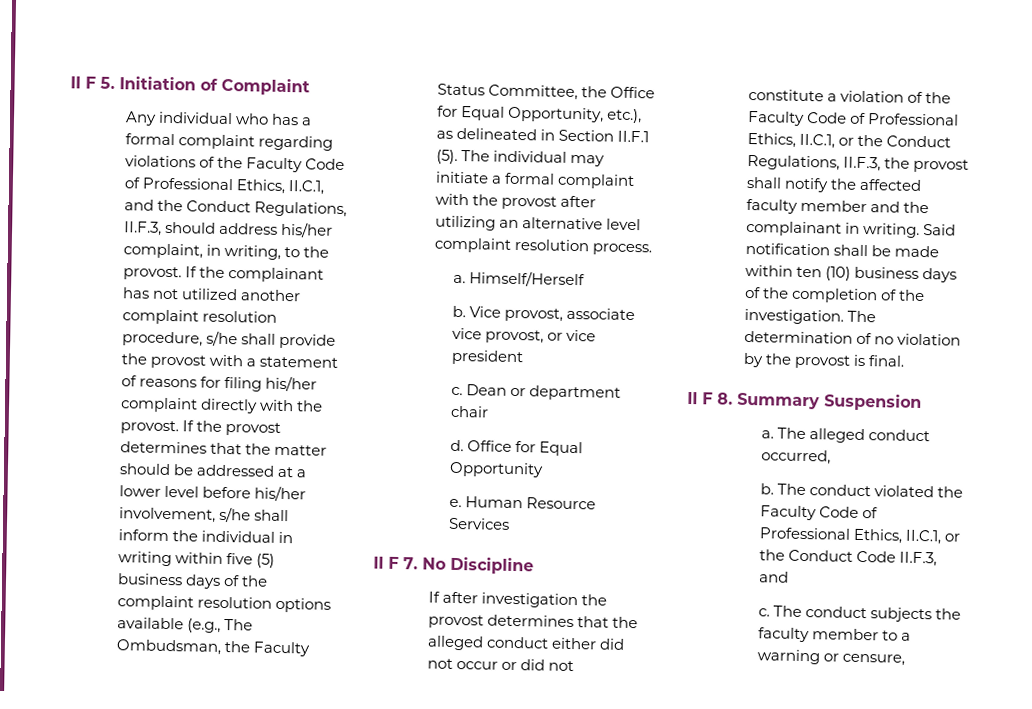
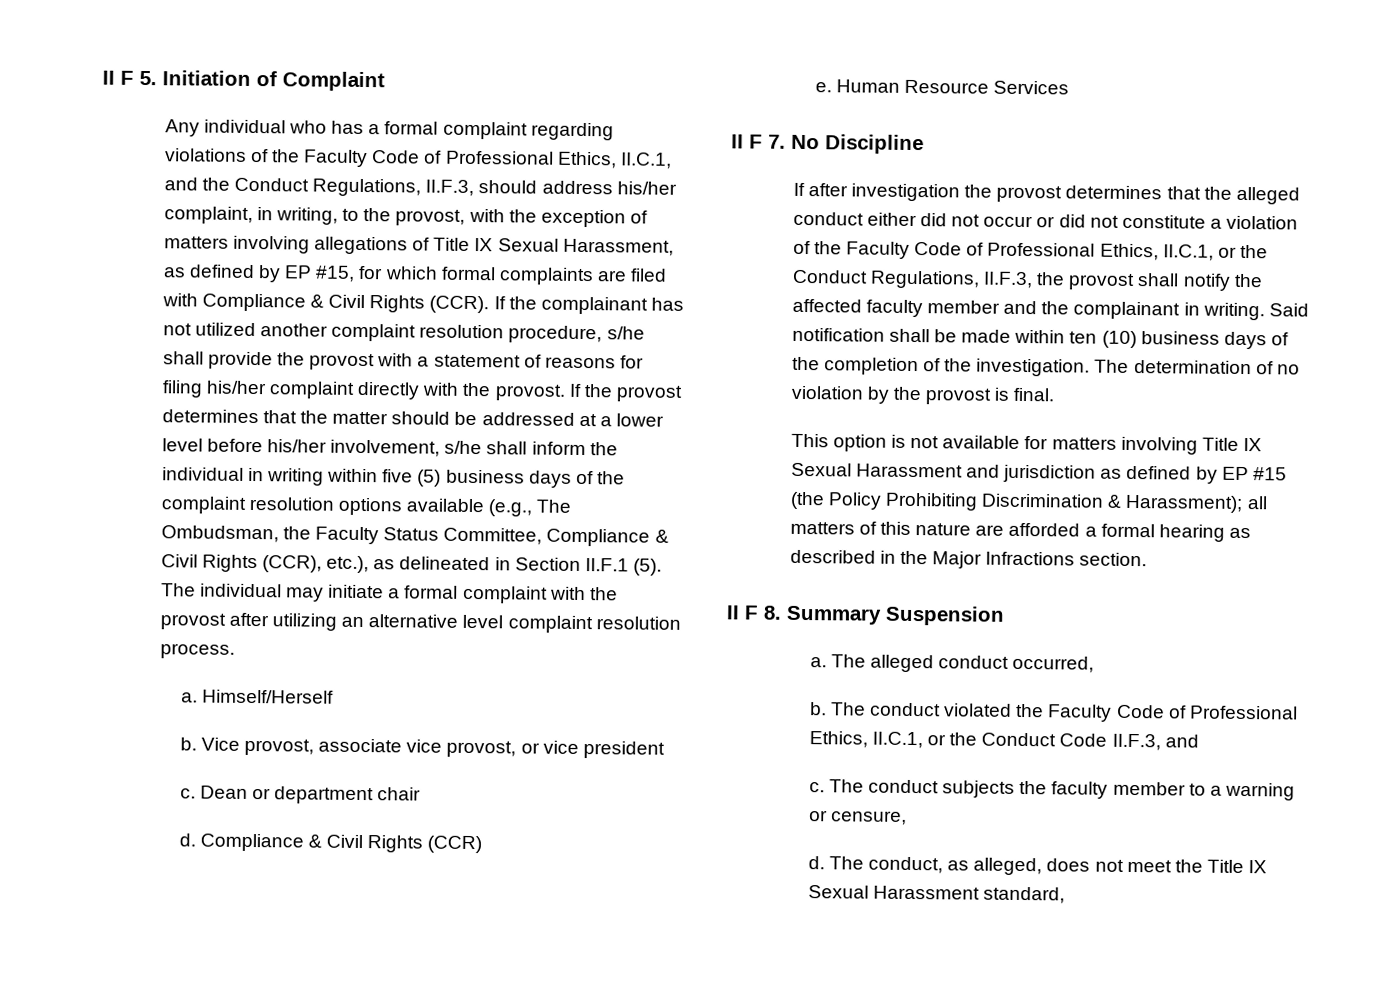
[123,266,183,281] provost. -> [395,208,648,228] [163,235,674,256] [162,264,668,286] [161,293,490,314] provost, with the exception of matters involving allegations of Title IX Sexual Harassment, as defined by EP #15, for which formal complaints are filed with Compliance & Civil Rights (CCR).
[581,86,656,99] [437,105,605,123] the Office for Equal Opportunity, -> [546,528,669,547] [160,554,323,573] Compliance & Civil Rights (CCR),
[466,440,583,457] [448,461,544,478] Office for Equal Opportunity -> [199,833,483,854] Compliance & Civil Rights (CCR)
(906, 361) none -> [790,433,1262,455] [790,462,1287,484] [789,491,1268,513] [789,521,1251,542] [789,549,1148,569] // This option is not available for matters involving Title IX Sexual Harassment and jurisdiction as defined by EP #15 (the Policy Prohibiting Discrimination & Harassment); all matters of this nature are afforded a formal hearing as described in the Major Infractions section.
(905, 659) none -> [807,856,1268,876] [807,885,1066,904] // d. The conduct, as alleged, does not meet the Title IX Sexual Harassment standard,

